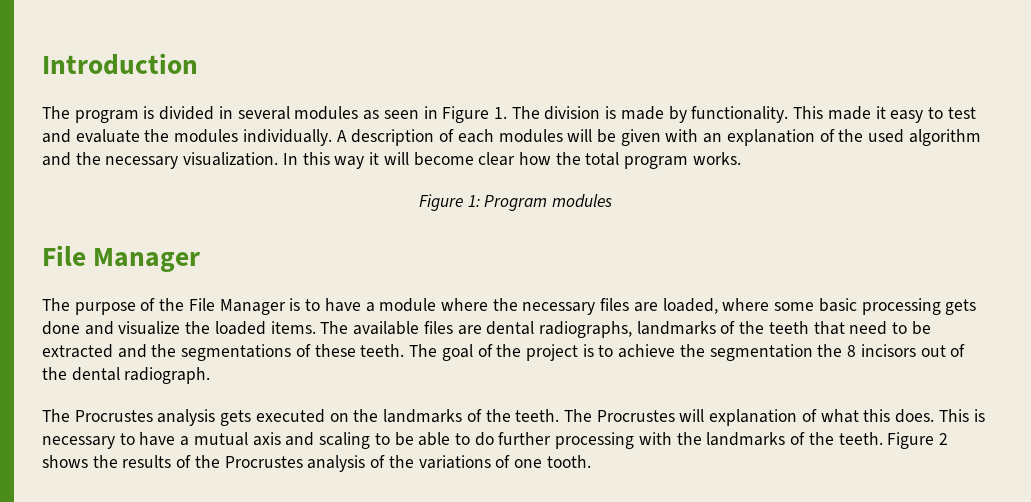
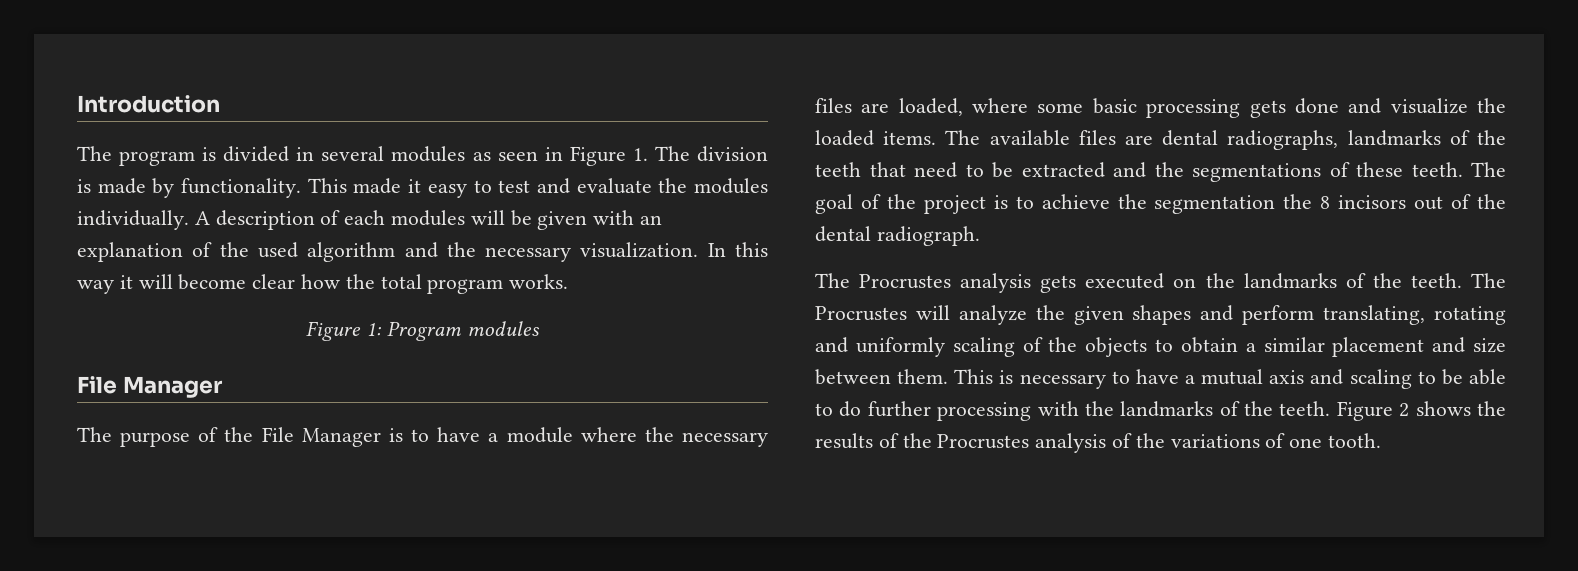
[709,409,935,426] explanation of what this does. -> [958,305,1506,325] [815,337,1506,357] [815,369,949,385] analyze the given shapes and perform translating, rotating and uniformly scaling of the objects to obtain a similar placement and size between them.

